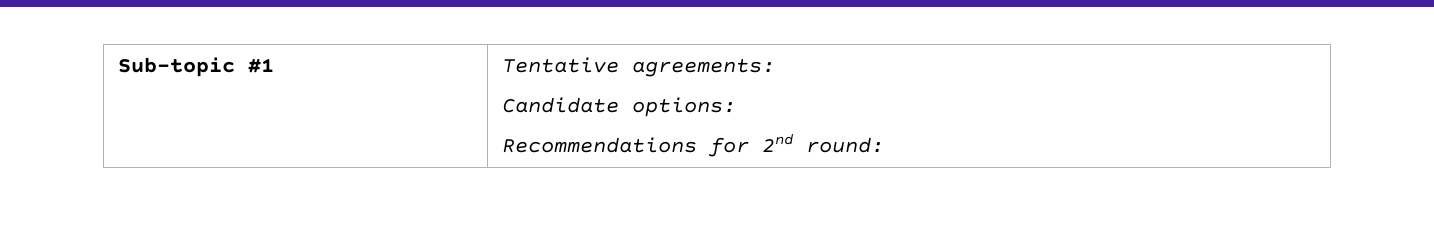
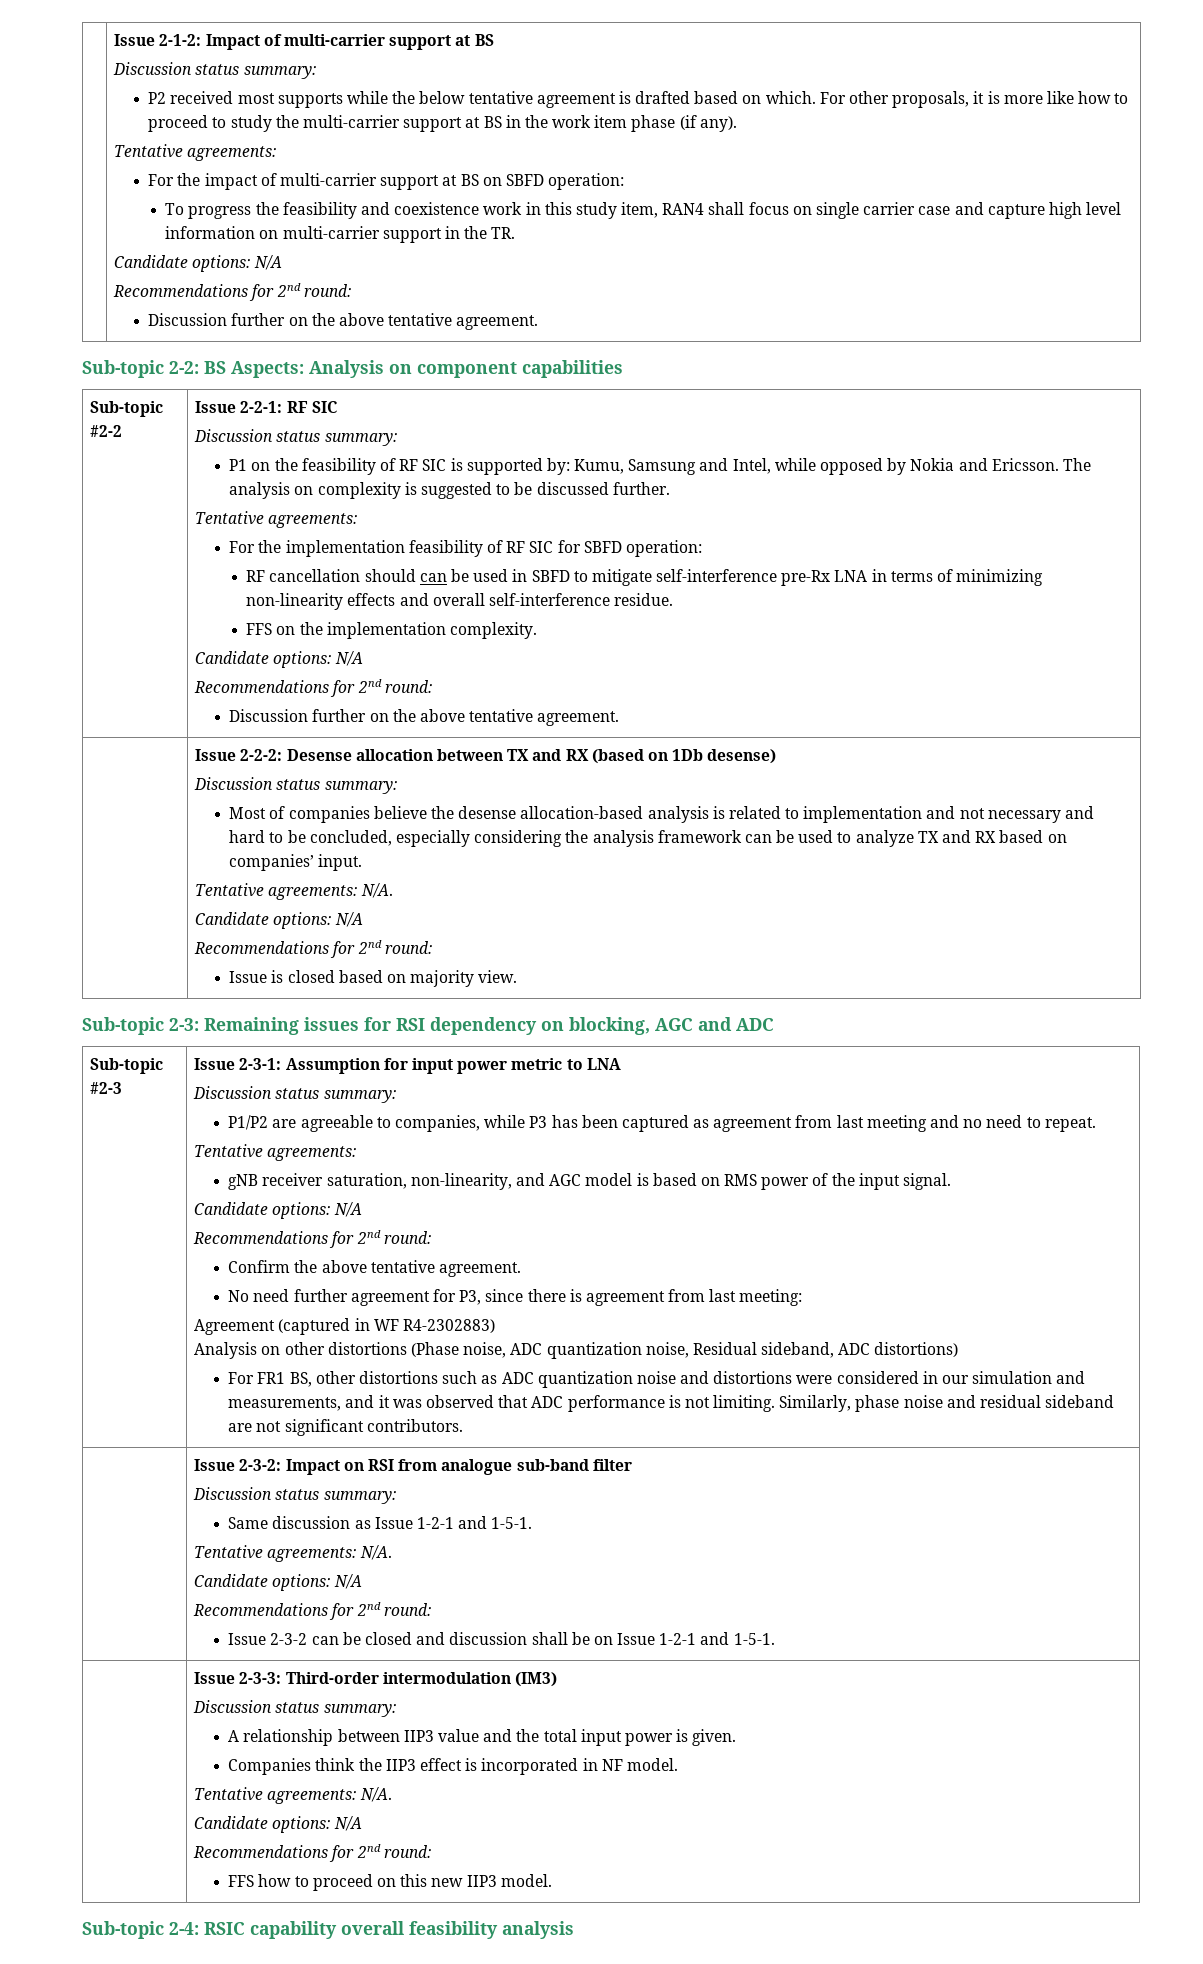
[117,57,274,77] [501,57,775,77] [501,97,736,117] [501,134,884,157] Sub-topic #1 | Tentative agreements: // Candidate options: // Recommendations for 2nd round: -> [114,34,494,50] [113,62,316,79] [148,91,1129,108] [148,115,737,132] [114,144,277,161] [148,173,625,190] [165,202,1122,219] [165,226,516,243] [114,255,282,272] [113,283,351,301] [148,313,539,330] [82,360,623,378] [90,401,164,417] [90,425,123,437] [195,401,337,413] [194,429,397,446] [229,458,1091,475] [229,482,670,499] [195,511,358,528] [229,540,702,557] [246,569,1044,586] [246,593,674,610] [246,622,537,639] [195,651,363,668] [194,679,432,697] [229,709,620,726] [195,749,777,764] [194,777,397,794] [229,806,1095,823] [229,830,1067,847] [229,854,363,871] [195,883,393,900] [195,912,363,929] [194,940,432,958] [229,970,518,987] [82,1017,774,1035] [90,1058,164,1074] [90,1082,123,1094] [194,1058,621,1074] [193,1086,396,1103] [228,1115,1096,1132] [194,1144,357,1161] [228,1173,952,1190] [194,1202,362,1219] [193,1230,431,1248] [228,1260,521,1277] [228,1289,803,1306] [194,1318,495,1335] [194,1342,959,1359] [228,1371,1086,1388] [228,1395,1115,1412] [228,1419,463,1436] [194,1459,632,1475] [193,1487,396,1504] [228,1516,533,1529] [194,1545,392,1562] [194,1574,362,1591] [193,1602,431,1620] [228,1632,775,1645] [194,1672,557,1687] [193,1700,396,1717] [228,1729,737,1746] [228,1758,678,1775] [194,1787,392,1804] [194,1816,362,1833] [193,1844,431,1862] [228,1874,552,1891] [82,1921,574,1939] | Issue 2-1-2: Impact of multi-carrier support at BS // Discussion status summary: // P2 received most supports while the below tentative agreement is drafted based on which. For other proposals, it is more like how to proceed to study the multi-carrier support at BS in the work item phase (if any). // Tentative agreements: // For the impact of multi-carrier support at BS on SBFD operation: // To progress the feasibility and coexistence work in this study item, RAN4 shall focus on single carrier case and capture high level information on multi-carrier support in the TR. // Candidate options: N/A // Recommendations for 2nd round: // Discussion further on the above tentative agreement. // Sub-topic 2-2: BS Aspects: Analysis on component capabilities // Sub-topic #2-2 | Issue 2-2-1: RF SIC // Discussion status summary: // P1 on the feasibility of RF SIC is supported by: Kumu, Samsung and Intel, while opposed by Nokia and Ericsson. The analysis on complexity is suggested to be discussed further. // Tentative agreements: // For the implementation feasibility of RF SIC for SBFD operation: // RF cancellation should can be used in SBFD to mitigate self-interference pre-Rx LNA in terms of minimizing non-linearity effects and overall self-interference residue. // FFS on the implementation complexity. // Candidate options: N/A // Recommendations for 2nd round: // Discussion further on the above tentative agreement. // | Issue 2-2-2: Desense allocation between TX and RX (based on 1Db desense) // Discussion status summary: // Most of companies believe the desense allocation-based analysis is related to implementation and not necessary and hard to be concluded, especially considering the analysis framework can be used to analyze TX and RX based on companies’ input. // Tentative agreements: N/A. // Candidate options: N/A // Recommendations for 2nd round: // Issue is closed based on majority view. // Sub-topic 2-3: Remaining issues for RSI dependency on blocking, AGC and ADC // Sub-topic #2-3 | Issue 2-3-1: Assumption for input power metric to LNA // Discussion status summary: // P1/P2 are agreeable to companies, while P3 has been captured as agreement from last meeting and no need to repeat. // Tentative agreements: // gNB receiver saturation, non-linearity, and AGC model is based on RMS power of the input signal. // Candidate options: N/A // Recommendations for 2nd round: // Confirm the above tentative agreement. // No need further agreement for P3, since there is agreement from last meeting: // Agreement (captured in WF R4-2302883) // Analysis on other distortions (Phase noise, ADC quantization noise, Residual sideband, ADC distortions) // For FR1 BS, other distortions such as ADC quantization noise and distortions were considered in our simulation and measurements, and it was observed that ADC performance is not limiting. Similarly, phase noise and residual sideband are not significant contributors. // | Issue 2-3-2: Impact on RSI from analogue sub-band filter // Discussion status summary: // Same discussion as Issue 1-2-1 and 1-5-1. // Tentative agreements: N/A. // Candidate options: N/A // Recommendations for 2nd round: // Issue 2-3-2 can be closed and discussion shall be on Issue 1-2-1 and 1-5-1. // | Issue 2-3-3: Third-order intermodulation (IM3) // Discussion status summary: // A relationship between IIP3 value and the total input power is given. // Companies think the IIP3 effect is incorporated in NF model. // Tentative agreements: N/A. // Candidate options: N/A // Recommendations for 2nd round: // FFS how to proceed on this new IIP3 model. // Sub-topic 2-4: RSIC capability overall feasibility analysis

